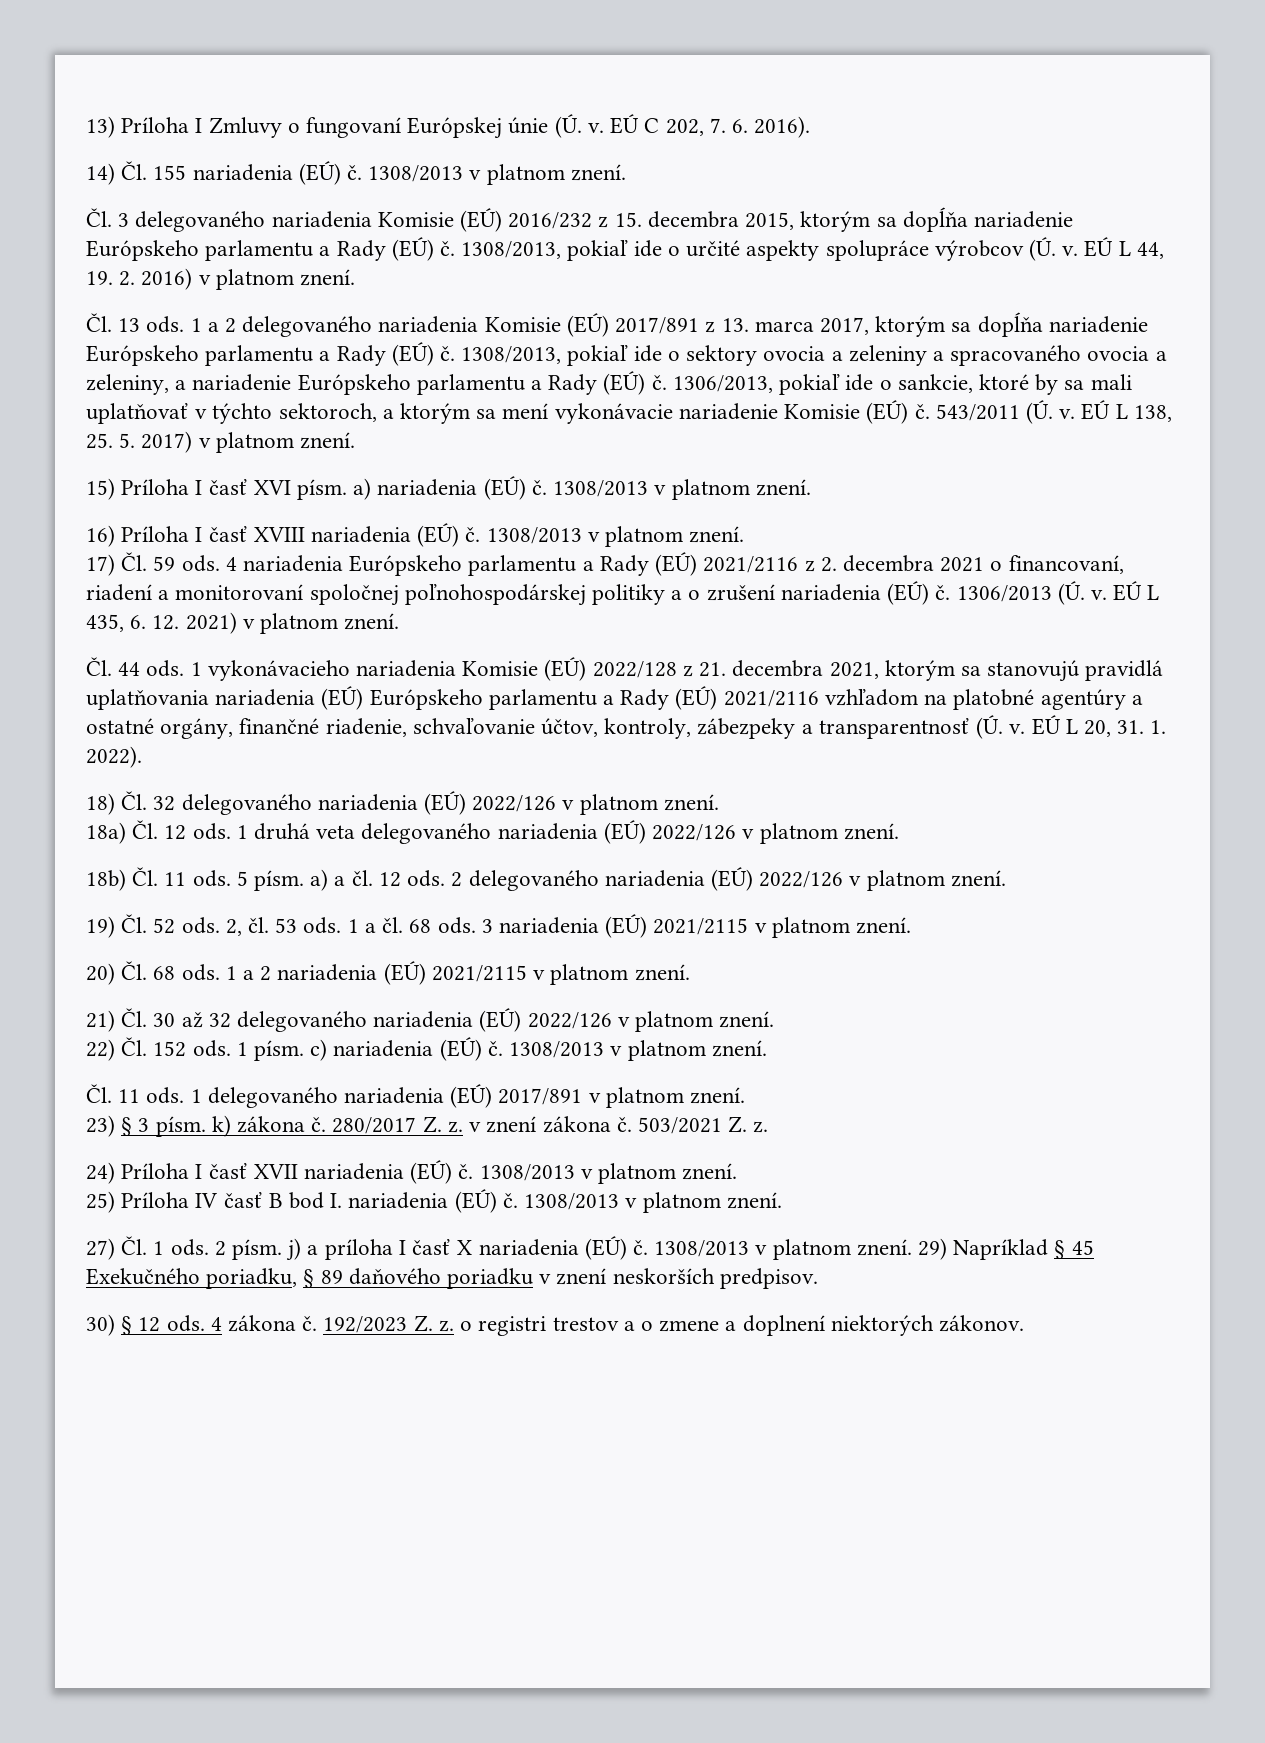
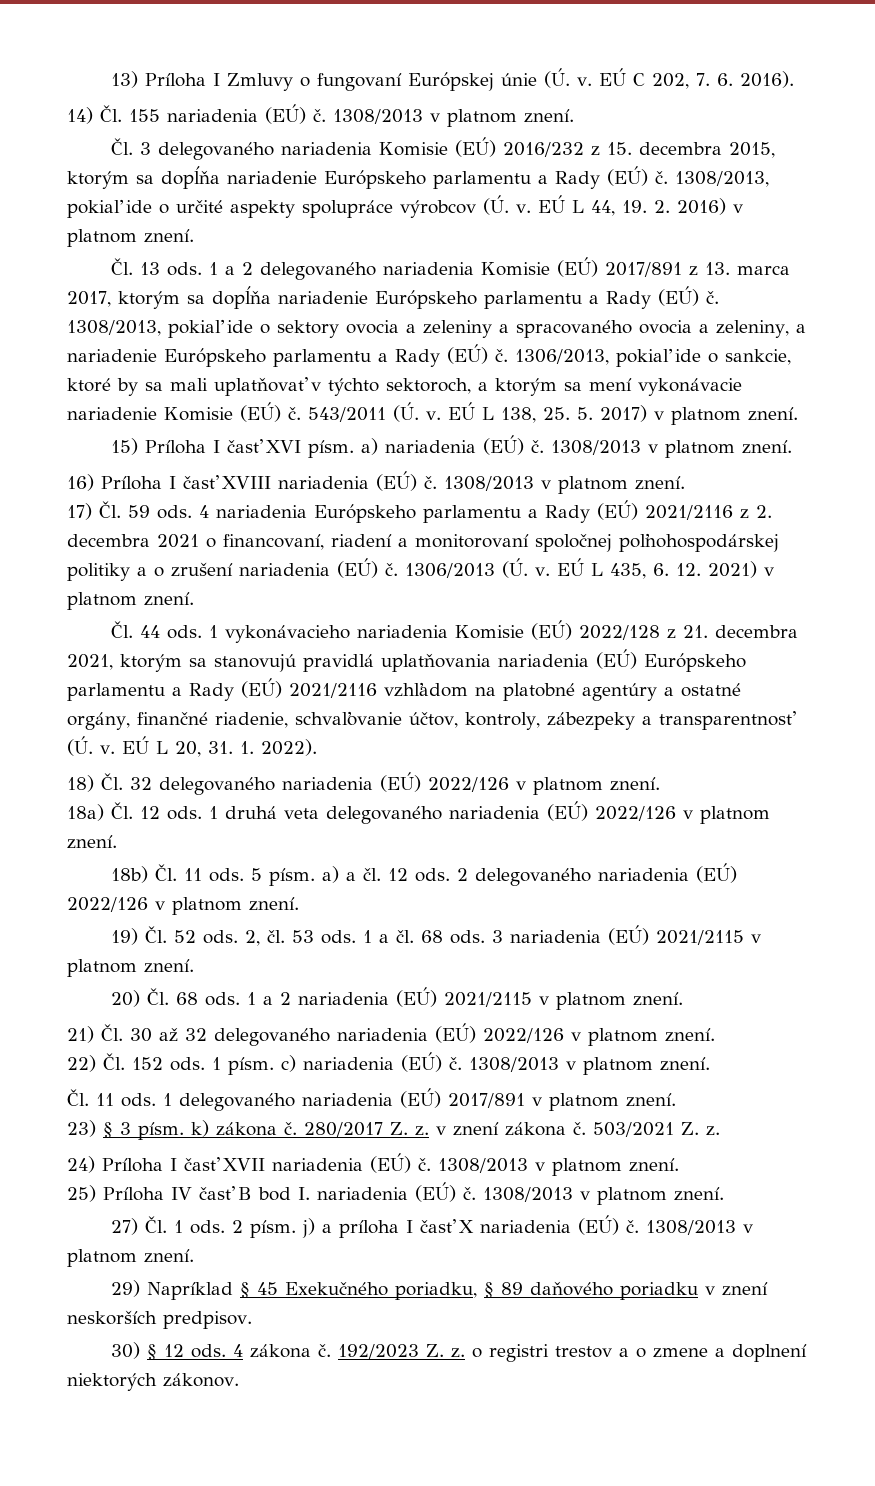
(912, 1247) none -> (194, 1256) //

